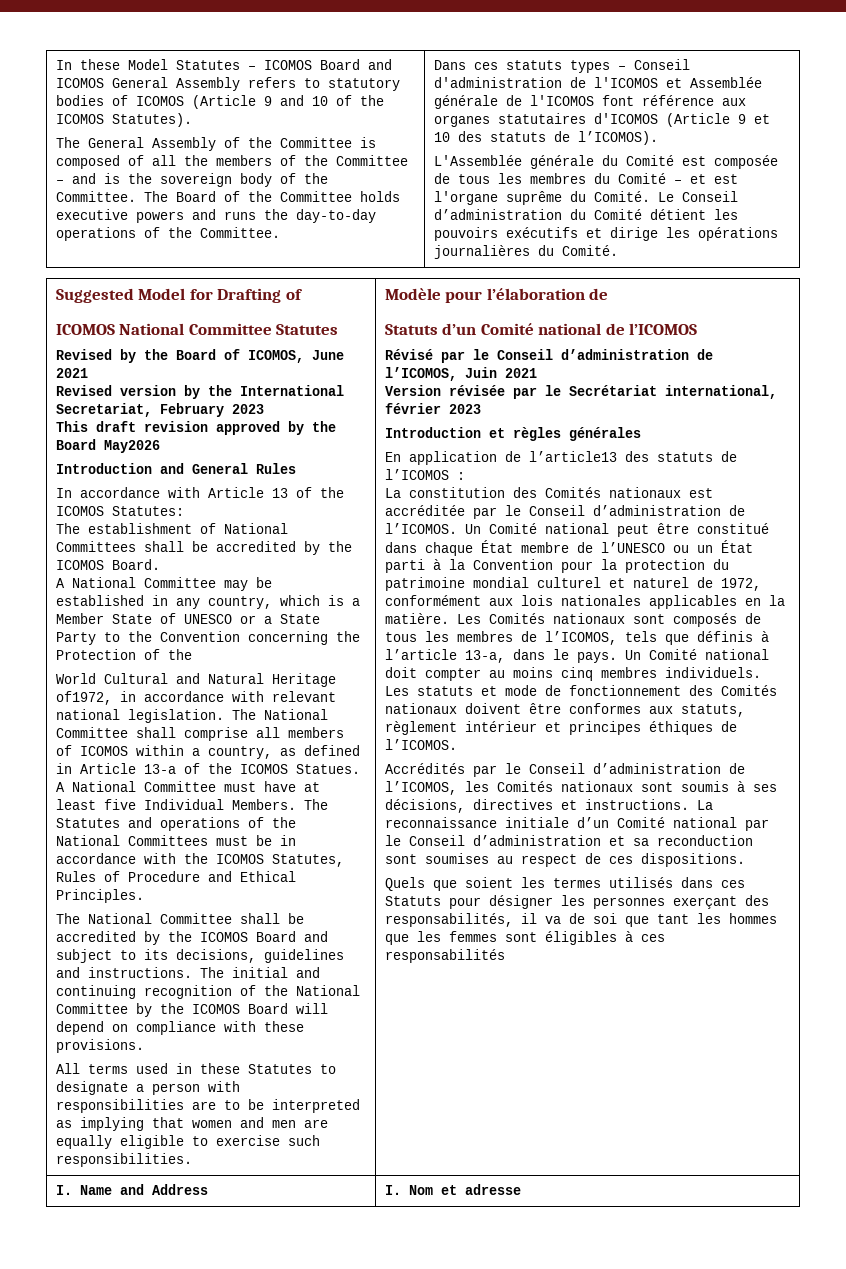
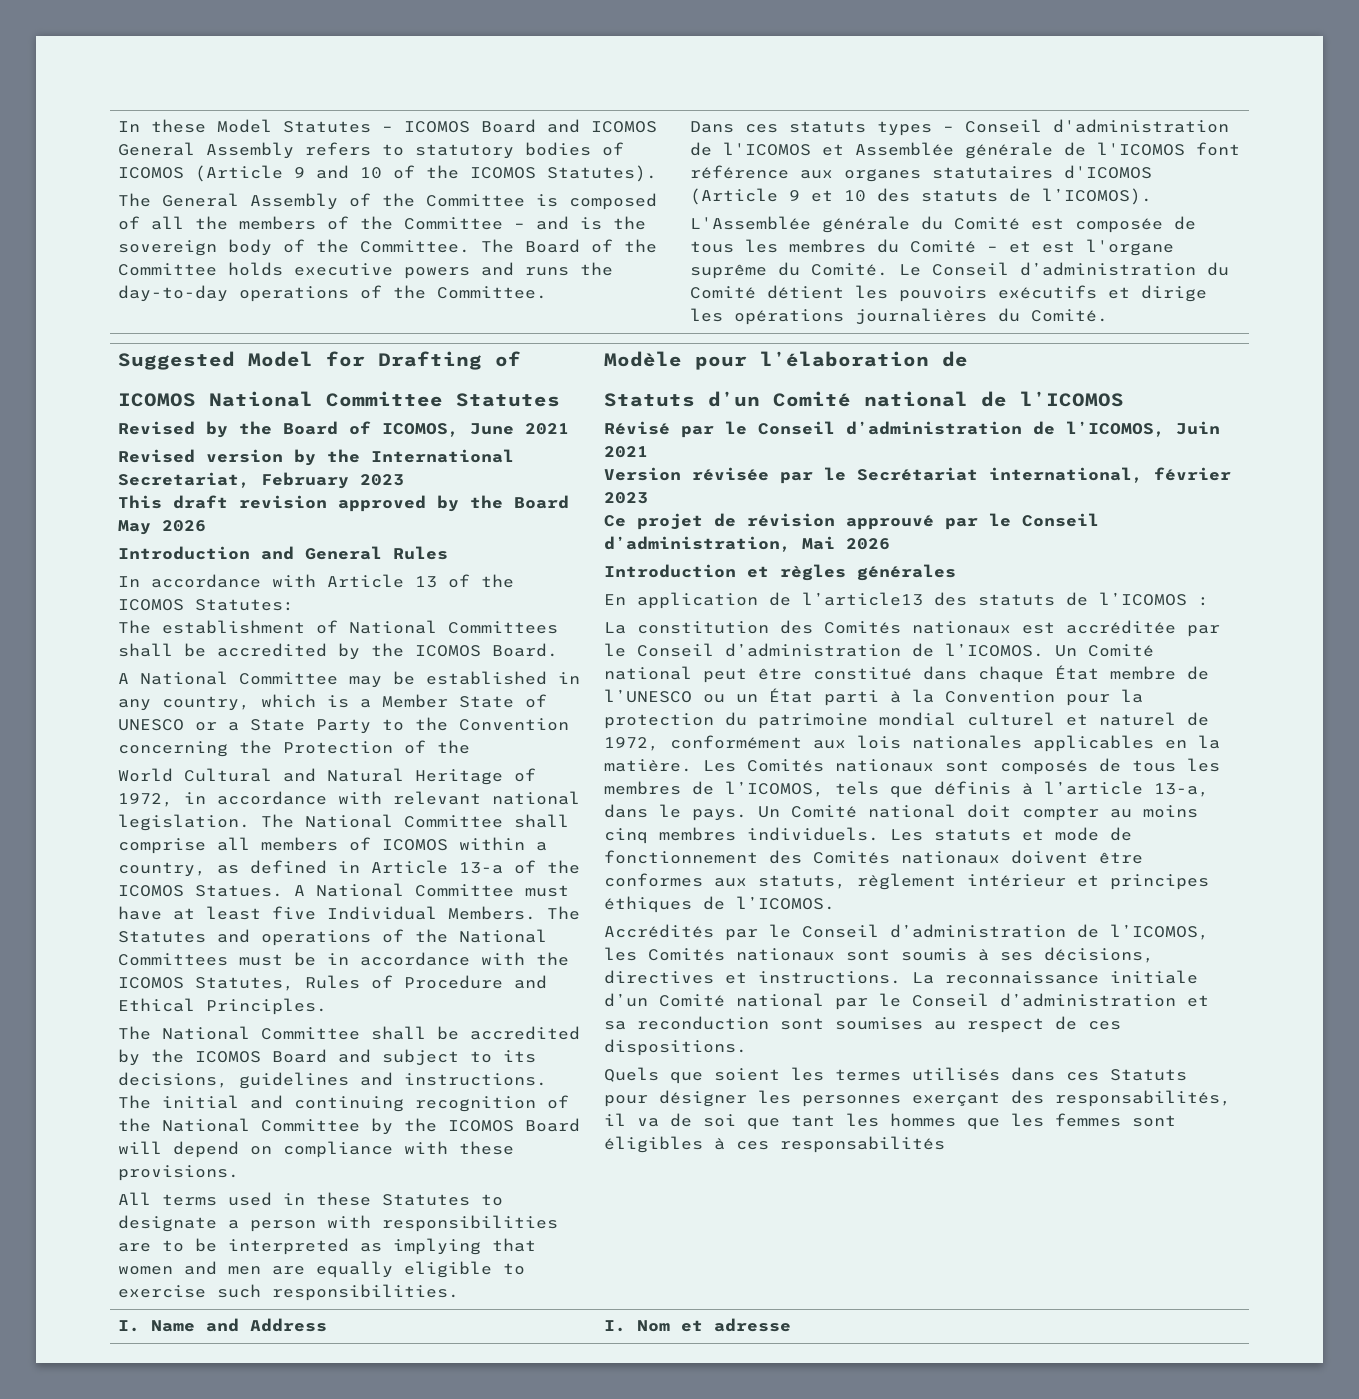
[103,440,160,453] May2026 -> [117,520,206,535] May 2026
[55,691,112,705] of1972, -> [513,768,536,782] [117,793,173,807] of 1972,
(481, 409) none -> [603,513,1099,530] [603,536,890,552] // Ce projet de révision approuvé par le Conseil d’administration, Mai 2026

